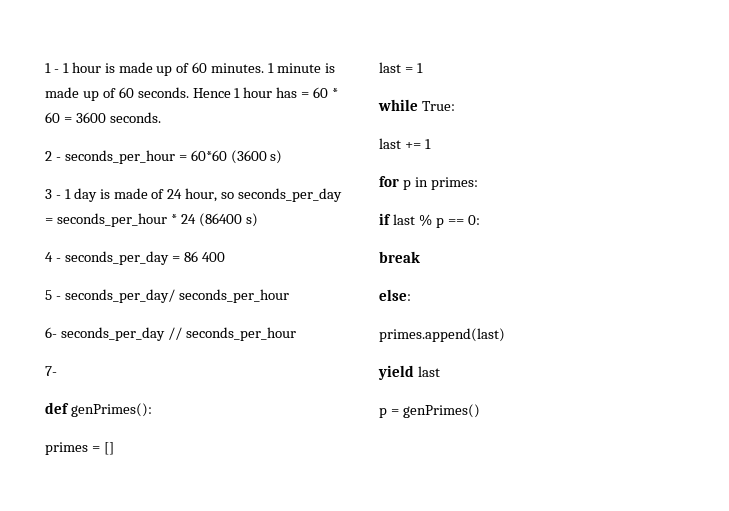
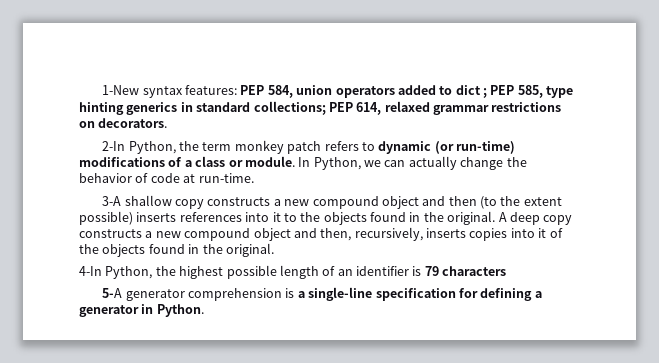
[45,62,335,76] [45,87,339,101] [45,112,161,123] [45,150,283,164] [45,188,343,202] [45,213,258,227] [45,251,225,265] [45,289,289,303] [45,327,296,341] [45,366,57,376] [45,402,152,417] [45,442,114,455] [379,62,423,73] [378,99,455,111] [379,138,431,149] [379,176,478,190] [379,213,480,228] [379,251,420,263] [379,289,411,301] [379,328,505,342] [378,365,440,380] [379,404,480,418] 1 - 1 hour is made up of 60 minutes. 1 minute is made up of 60 seconds. Hence 1 hour has = 60 * 60 = 3600 seconds. // 2 - seconds_per_hour = 60*60 (3600 s) // 3 - 1 day is made of 24 hour, so seconds_per_day = seconds_per_hour * 24 (86400 s) // 4 - seconds_per_day = 86 400 // 5 - seconds_per_day/ seconds_per_hour // 6- seconds_per_day // seconds_per_hour // 7- // def genPrimes(): // primes = [] // last = 1 // while True: // last += 1 // for p in primes: // if last % p == 0: // break // else: // primes.append(last) // yield last // p = genPrimes() -> [102,85,574,98] [79,101,562,115] [79,118,168,128] [102,140,516,154] [79,156,527,170] [79,173,254,183] [102,195,562,209] [79,211,573,225] [79,227,563,241] [79,243,274,257] [79,265,507,279] [102,287,542,301] [79,304,204,317] 1-New syntax features: PEP 584, union operators added to dict ; PEP 585, type hinting generics in standard collections; PEP 614, relaxed grammar restrictions on decorators. // 2-In Python, the term monkey patch refers to dynamic (or run-time) modifications of a class or module. In Python, we can actually change the behavior of code at run-time. // 3-A shallow copy constructs a new compound object and then (to the extent possible) inserts references into it to the objects found in the original. A deep copy constructs a new compound object and then, recursively, inserts copies into it of the objects found in the original. // 4-In Python, the highest possible length of an identifier is 79 characters // 5-A generator comprehension is a single-line specification for defining a generator in Python.

